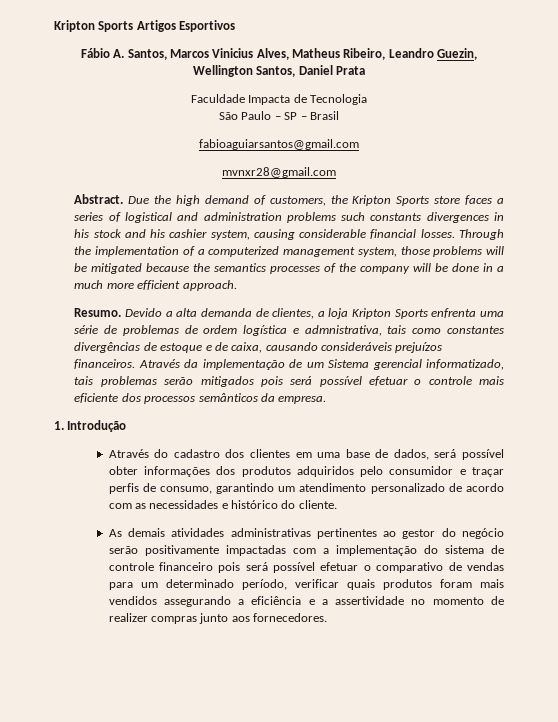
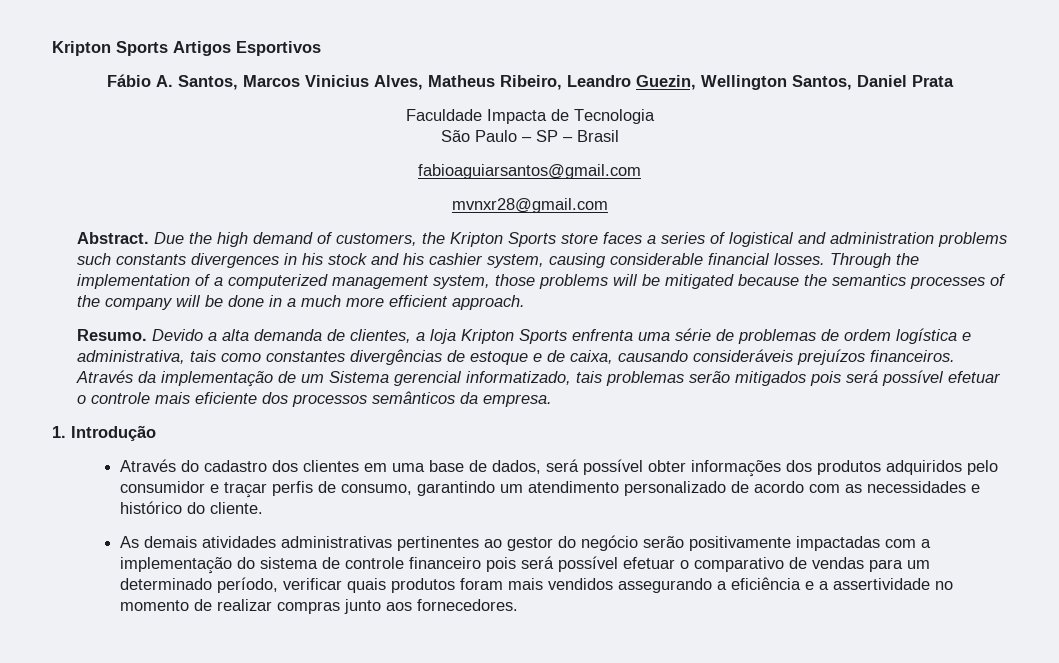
[304,325,382,336] admnistrativa, -> [76,350,185,364] administrativa,
[108,613,148,622] realizer -> [217,599,273,611] realizar

